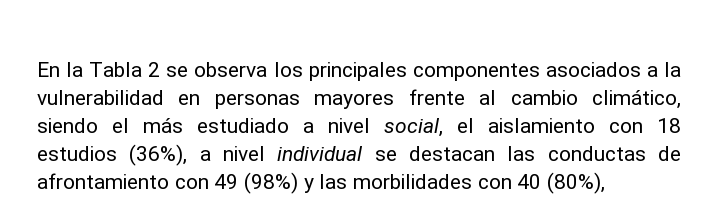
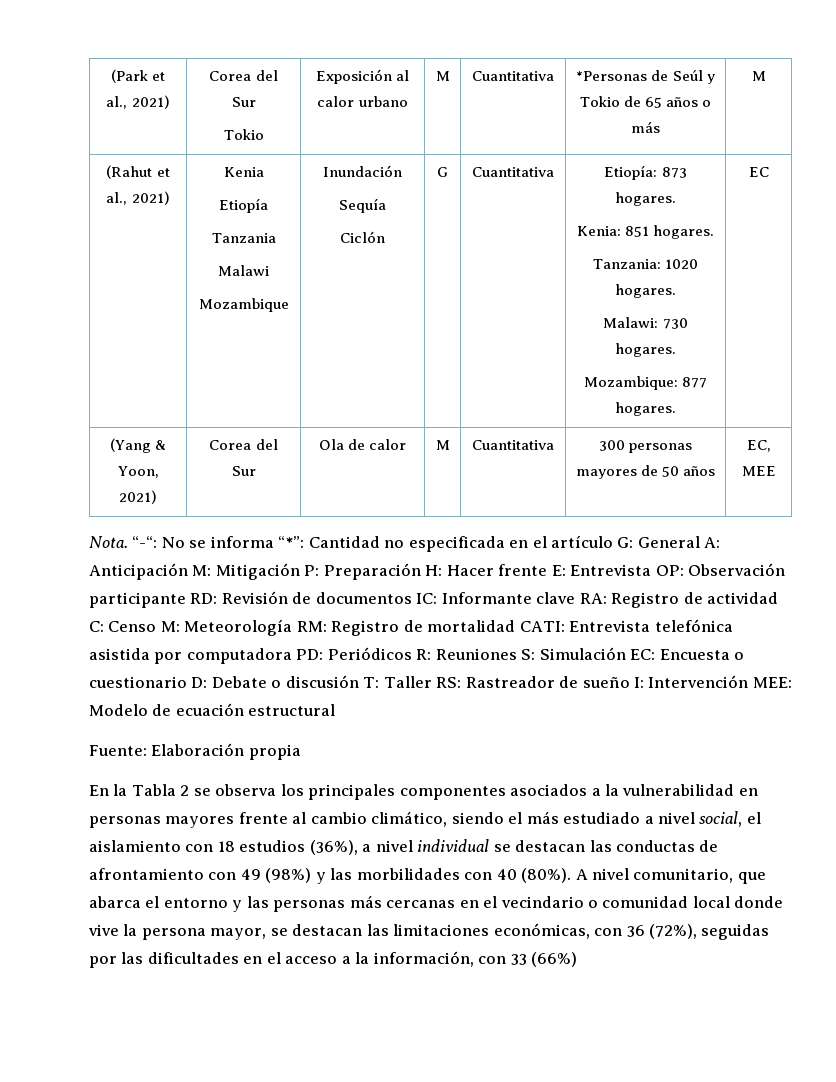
(37, 69) none -> [110,69,166,83] [106,95,170,109] [209,70,278,81] [231,97,256,107] [223,129,264,140] [315,69,410,84] [317,96,408,107] [435,71,450,81] [472,71,554,81] [576,70,715,84] [579,96,712,108] [631,121,660,133] [751,71,766,81] [106,165,170,179] [106,191,170,205] [223,167,264,177] [219,198,268,213] [211,233,276,243] [218,265,269,276] [198,298,289,312] [323,165,402,177] [339,198,386,213] [340,231,385,243] [437,167,448,177] [472,167,554,177] [604,165,687,180] [615,192,676,206] [576,225,715,239] [592,259,699,269] [615,284,676,298] [603,317,688,329] [615,343,676,357] [583,376,708,390] [615,402,676,416] [748,167,769,177] [109,438,167,453] [117,466,159,478] [119,490,157,504] [209,439,278,450] [231,466,256,476] [318,439,407,450] [435,440,450,450] [472,440,554,450] [598,440,693,453] [575,465,716,479] [746,440,771,452] [741,466,776,476] [89,535,721,552] [89,563,786,580] [89,591,779,608] [89,619,733,636] [89,647,745,664] [89,675,792,688] [89,703,336,716] [89,743,301,760] (Park et al., 2021) | Corea del Sur // Tokio | Exposición al calor urbano | M | Cuantitativa | *Personas de Seúl y Tokio de 65 años o más | M // (Rahut et al., 2021) | Kenia // Etiopía // Tanzania // Malawi // Mozambique | Inundación // Sequía // Ciclón | G | Cuantitativa | Etiopía: 873 hogares. // Kenia: 851 hogares. // Tanzania: 1020 hogares. // Malawi: 730 hogares. // Mozambique: 877 hogares. | EC // (Yang & Yoon, 2021) | Corea del Sur | Ola de calor | M | Cuantitativa | 300 personas mayores de 50 años | EC, MEE // Nota. “-“: No se informa “*”: Cantidad no especificada en el artículo G: General A: Anticipación M: Mitigación P: Preparación H: Hacer frente E: Entrevista OP: Observación participante RD: Revisión de documentos IC: Informante clave RA: Registro de actividad C: Censo M: Meteorología RM: Registro de mortalidad CATI: Entrevista telefónica asistida por computadora PD: Periódicos R: Reuniones S: Simulación EC: Encuesta o cuestionario D: Debate o discusión T: Taller RS: Rastreador de sueño I: Intervención MEE: Modelo de ecuación estructural // Fuente: Elaboración propia //
[547,172,606,194] (80%), -> [521,868,766,884] [89,895,784,912] [88,923,770,940] [89,951,578,968] (80%). A nivel comunitario, que abarca el entorno y las personas más cercanas en el vecindario o comunidad local donde vive la persona mayor, se destacan las limitaciones económicas, con 36 (72%), seguidas por las dificultades en el acceso a la información, con 33 (66%)

